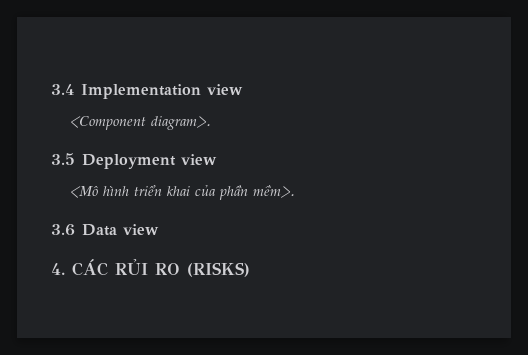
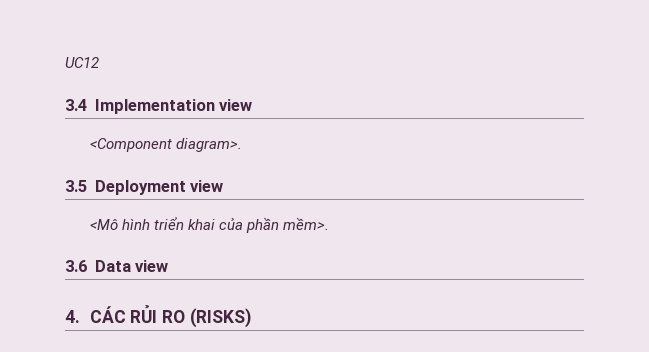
(51, 89) none -> [65,57,99,68] UC12 //

